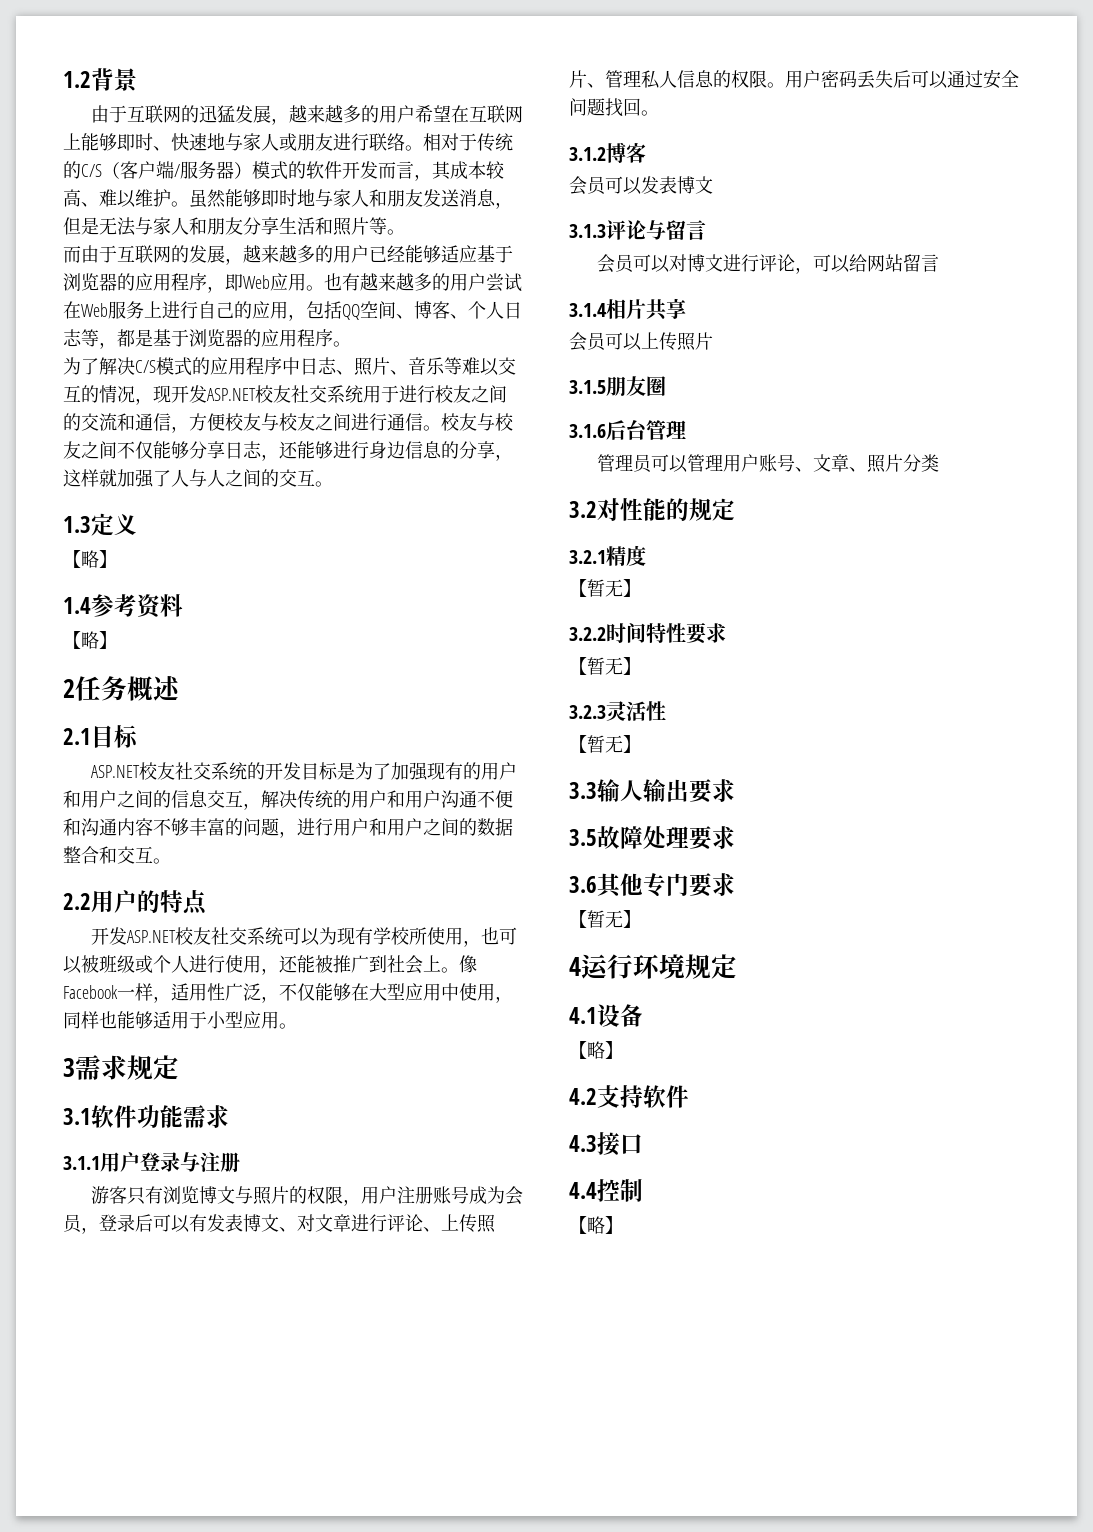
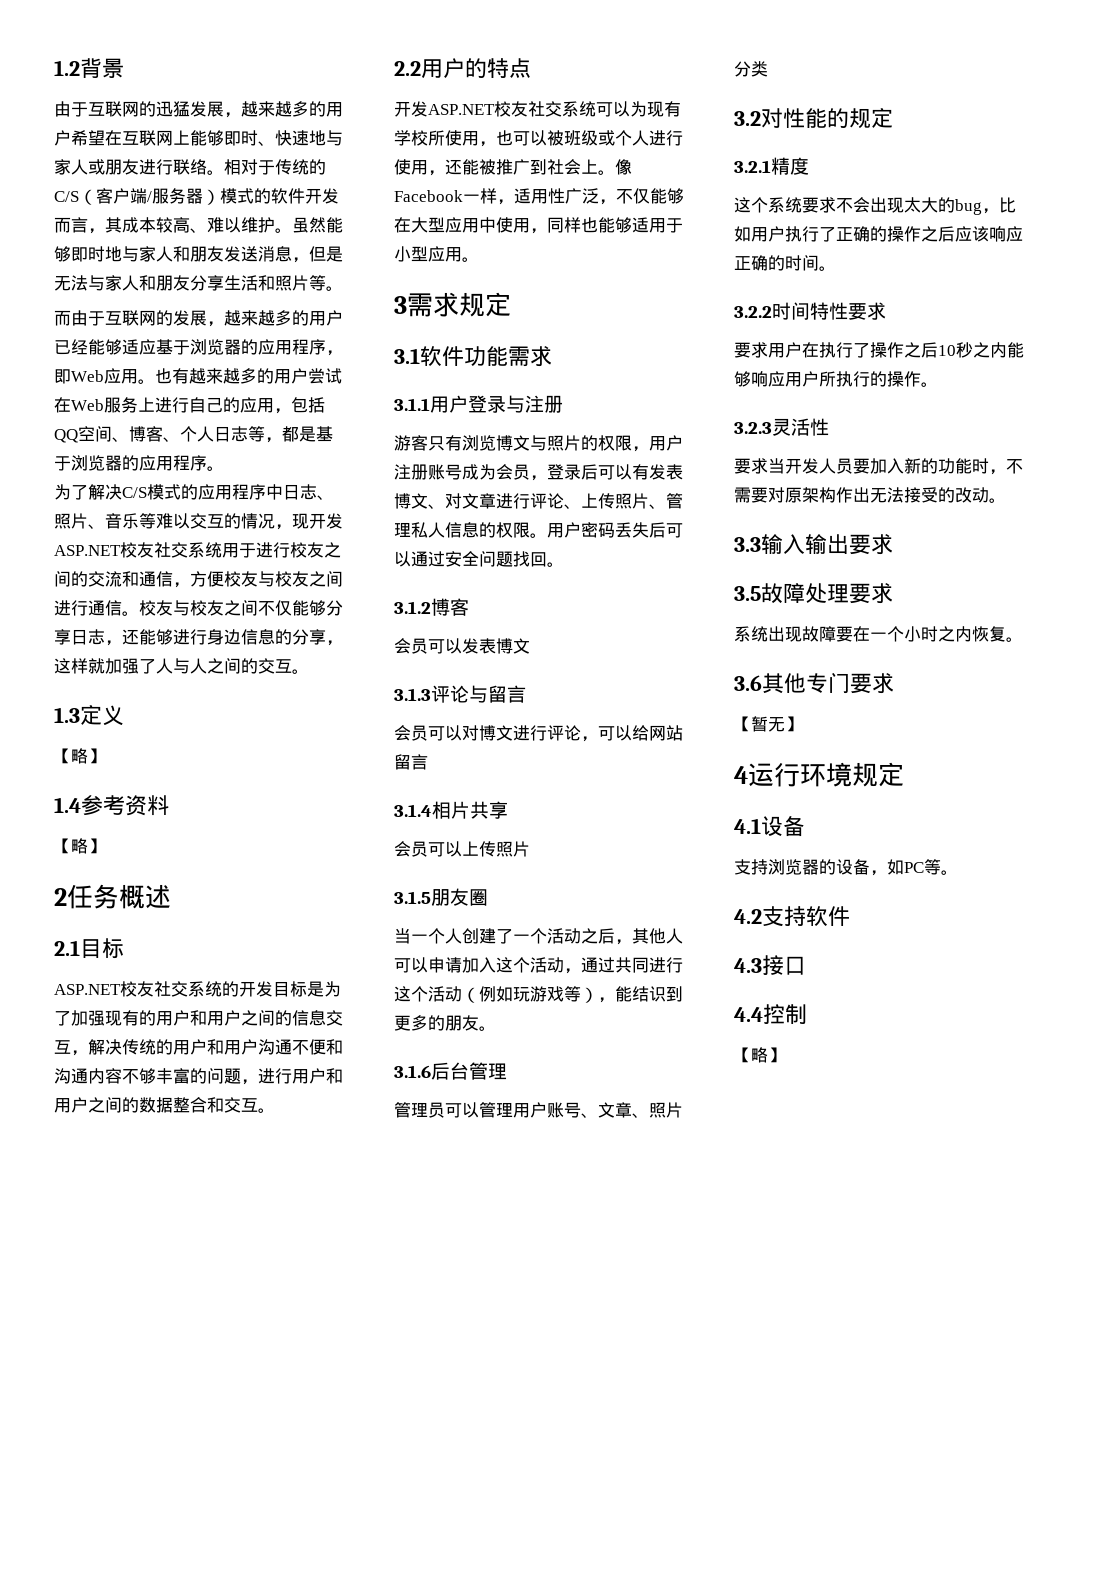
(666, 386) none -> [394,928,683,945] [394,957,683,974] [394,986,683,1003] [394,1015,496,1031] // 当一个人创建了一个活动之后，其他人可以申请加入这个活动，通过共同进行这个活动（例如玩游戏等），能结识到更多的朋友。
[569,579,641,597] [569,623,726,644] [569,657,641,675] [569,701,666,721] [569,735,641,753] 【暂无】 // 3.2.2时间特性要求 // 【暂无】 // 3.2.3灵活性 // 【暂无】 -> [734,197,1016,215] [734,226,1023,242] [734,255,836,271] [734,302,886,320] [734,342,1024,358] [734,371,938,387] [734,418,829,436] [734,458,1023,475] [734,487,1006,503] 这个系统要求不会出现太大的bug，比如用户执行了正确的操作之后应该响应正确的时间。 // 3.2.2时间特性要求 // 要求用户在执行了操作之后10秒之内能够响应用户所执行的操作。 // 3.2.3灵活性 // 要求当开发人员要加入新的功能时，不需要对原架构作出无法接受的改动。
[620,780,643,801] 人 -> [783,534,805,554] 入
(735, 837) none -> [734,626,1023,642] // 系统出现故障要在一个小时之内恢复。
[569,1041,623,1059] 【略】 -> [734,859,958,876] 支持浏览器的设备，如PC等。

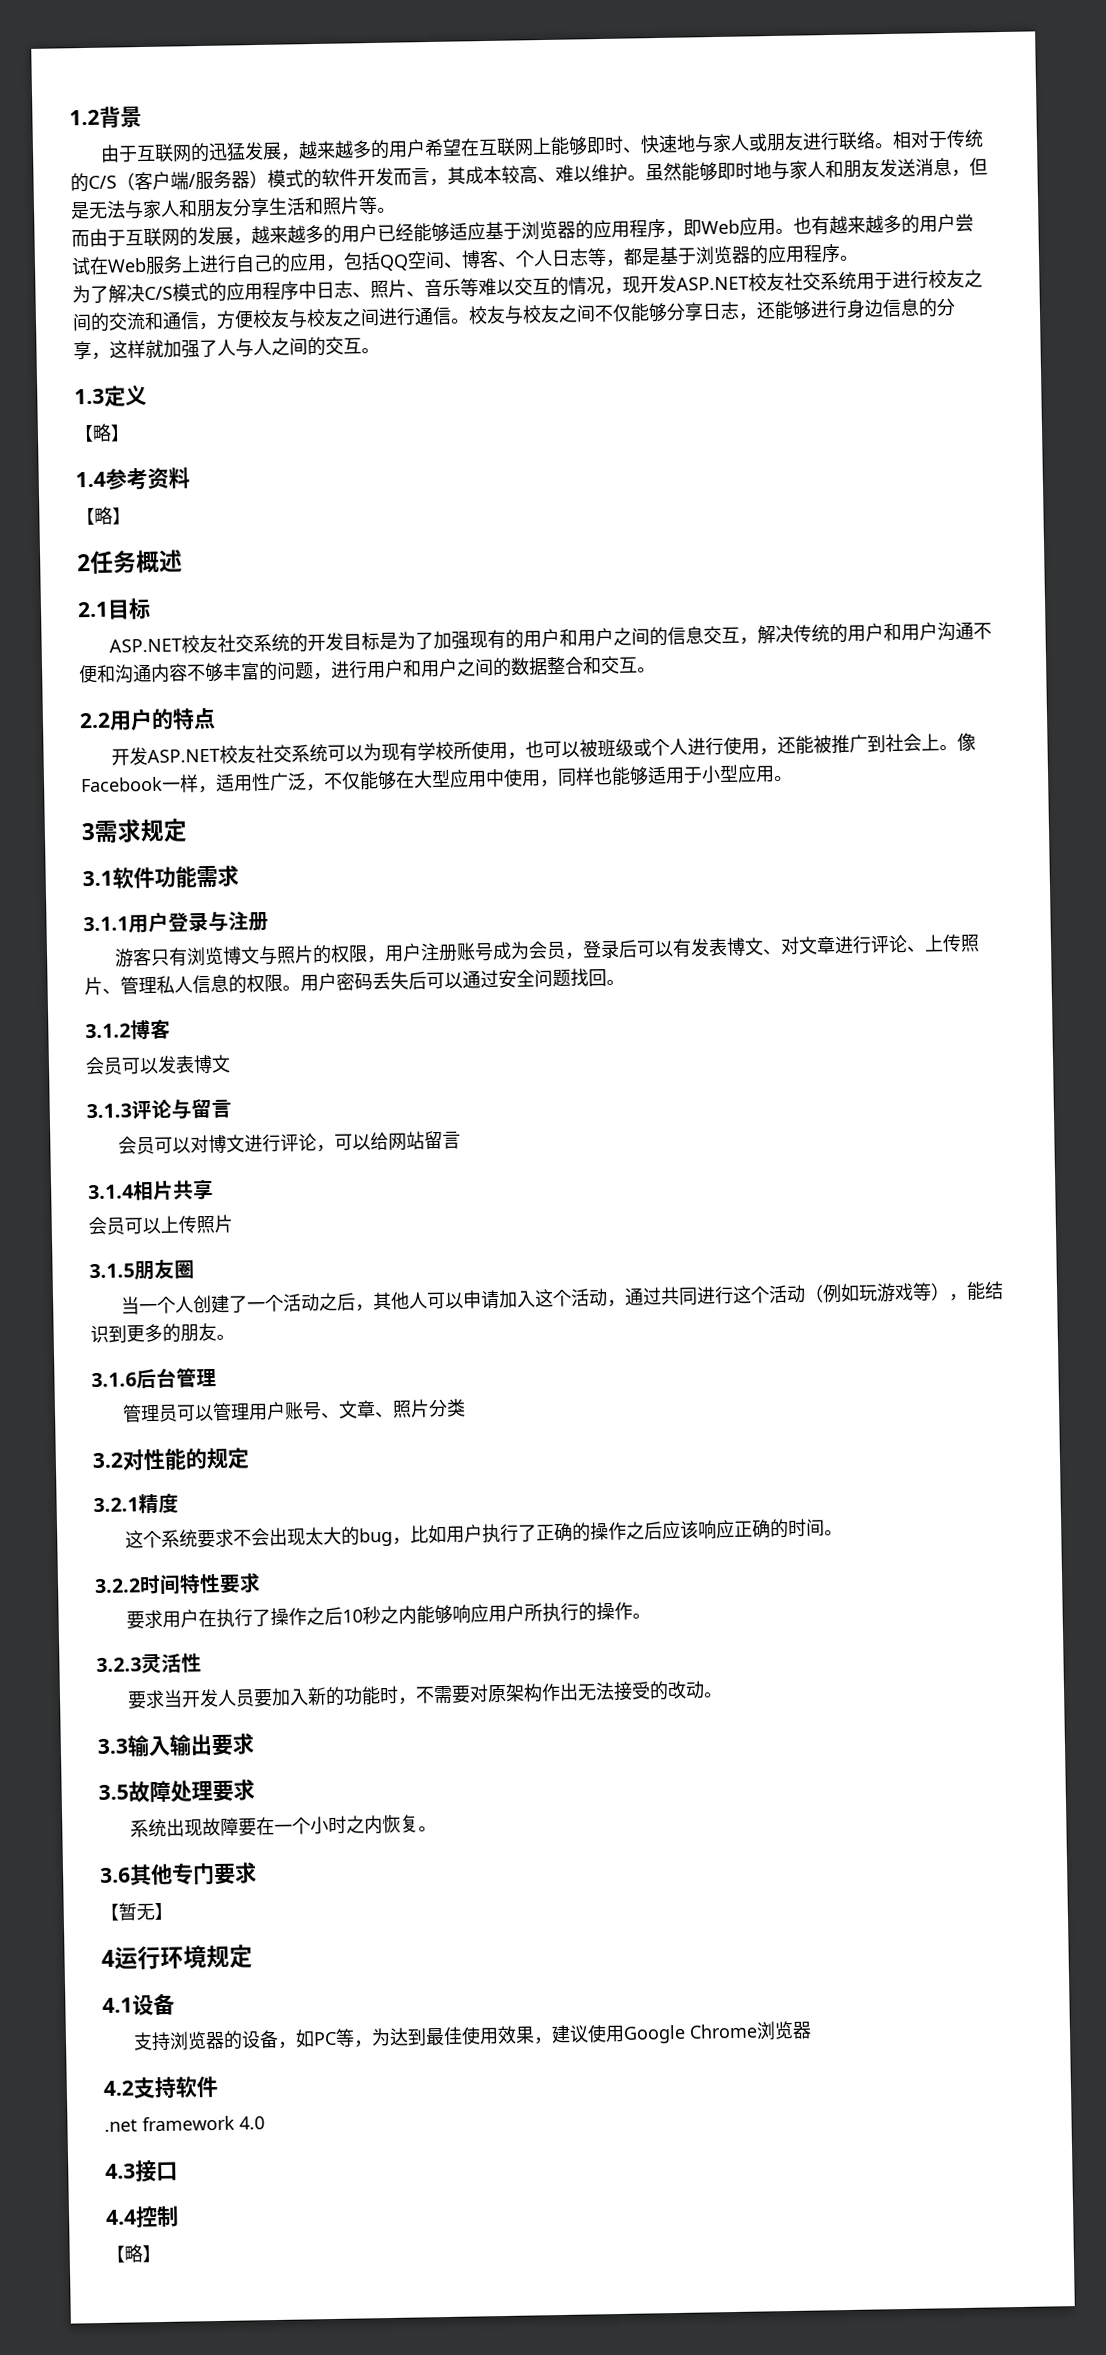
[941,870,958,875] 。 -> [354,2020,813,2048] ，为达到最佳使用效果，建议使用Google Chrome浏览器
(850, 916) none -> [104,2115,265,2132] // .net framework 4.0

